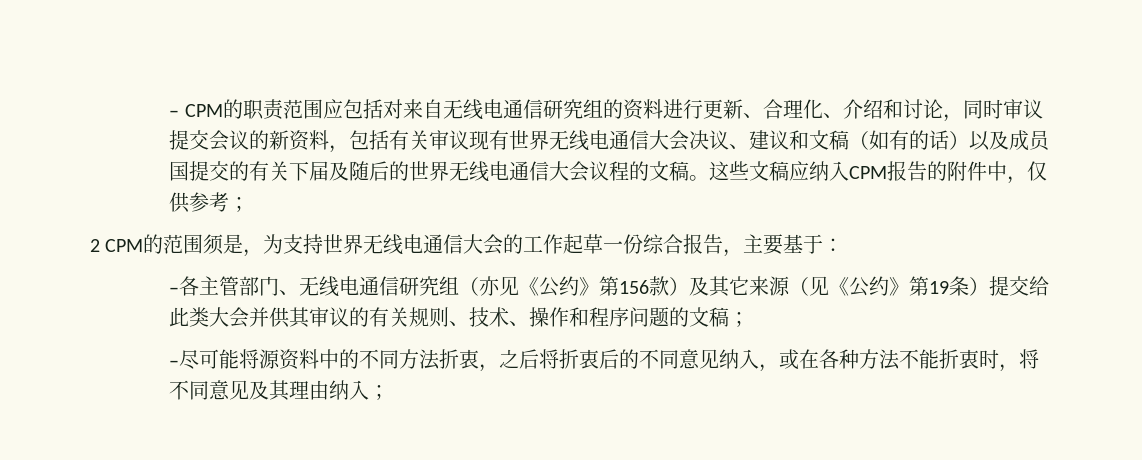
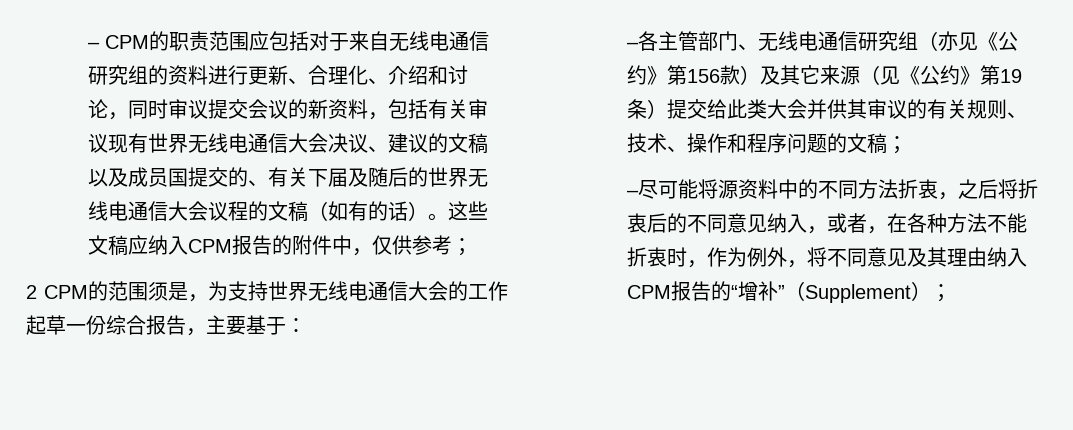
(403, 109) none -> [329,33,350,51] 于
[789,130,970,150] 和文稿（如有的话） -> [428,133,489,154] 的文稿
(250, 171) none -> [248,180,269,186] 、
(690, 171) none -> [308,201,429,221] （如有的话）
(800, 359) none -> [847,213,888,234] 者，
(1020, 368) none -> [707,247,808,268] 作为例外，
(370, 390) none -> [627,281,932,303] CPM报告的“增补”（Supplement）

